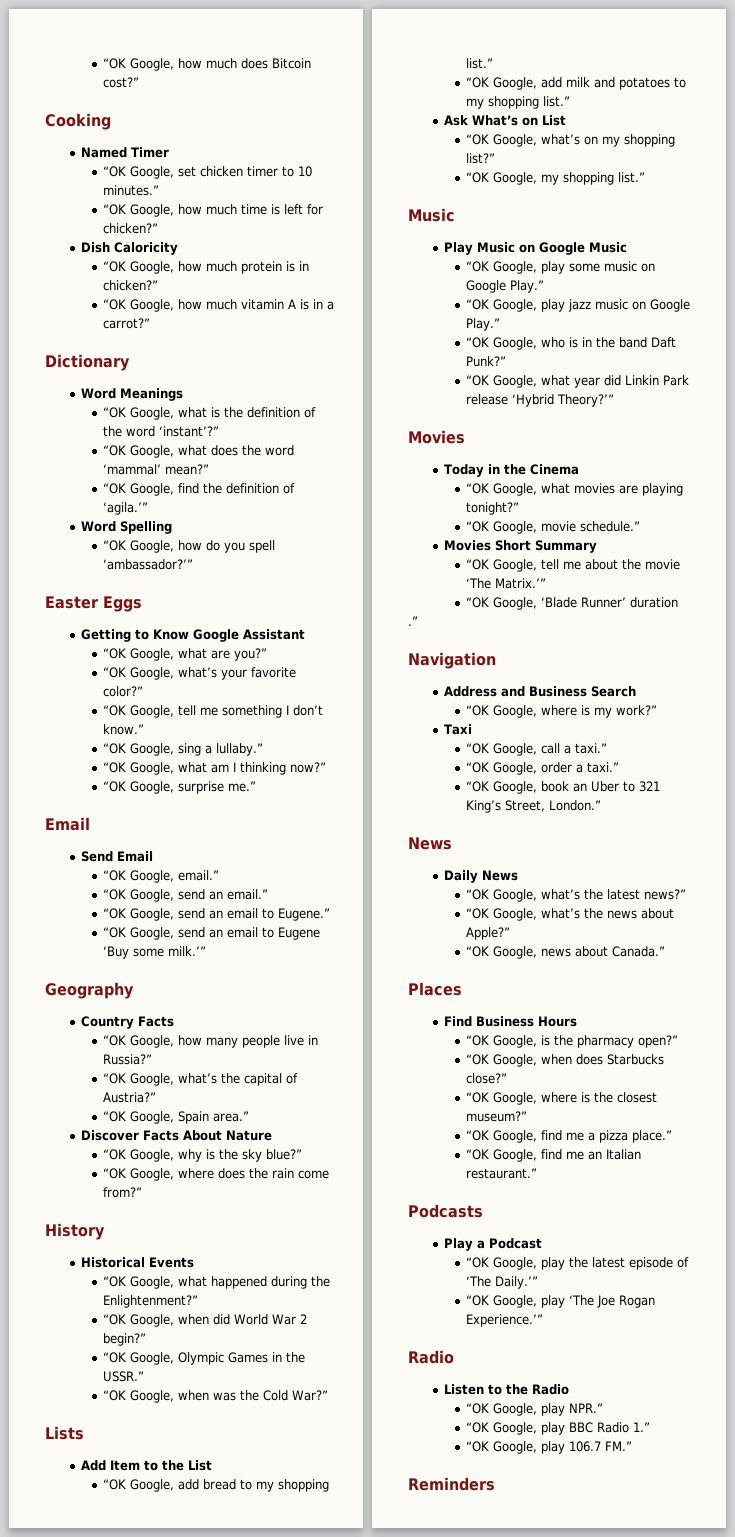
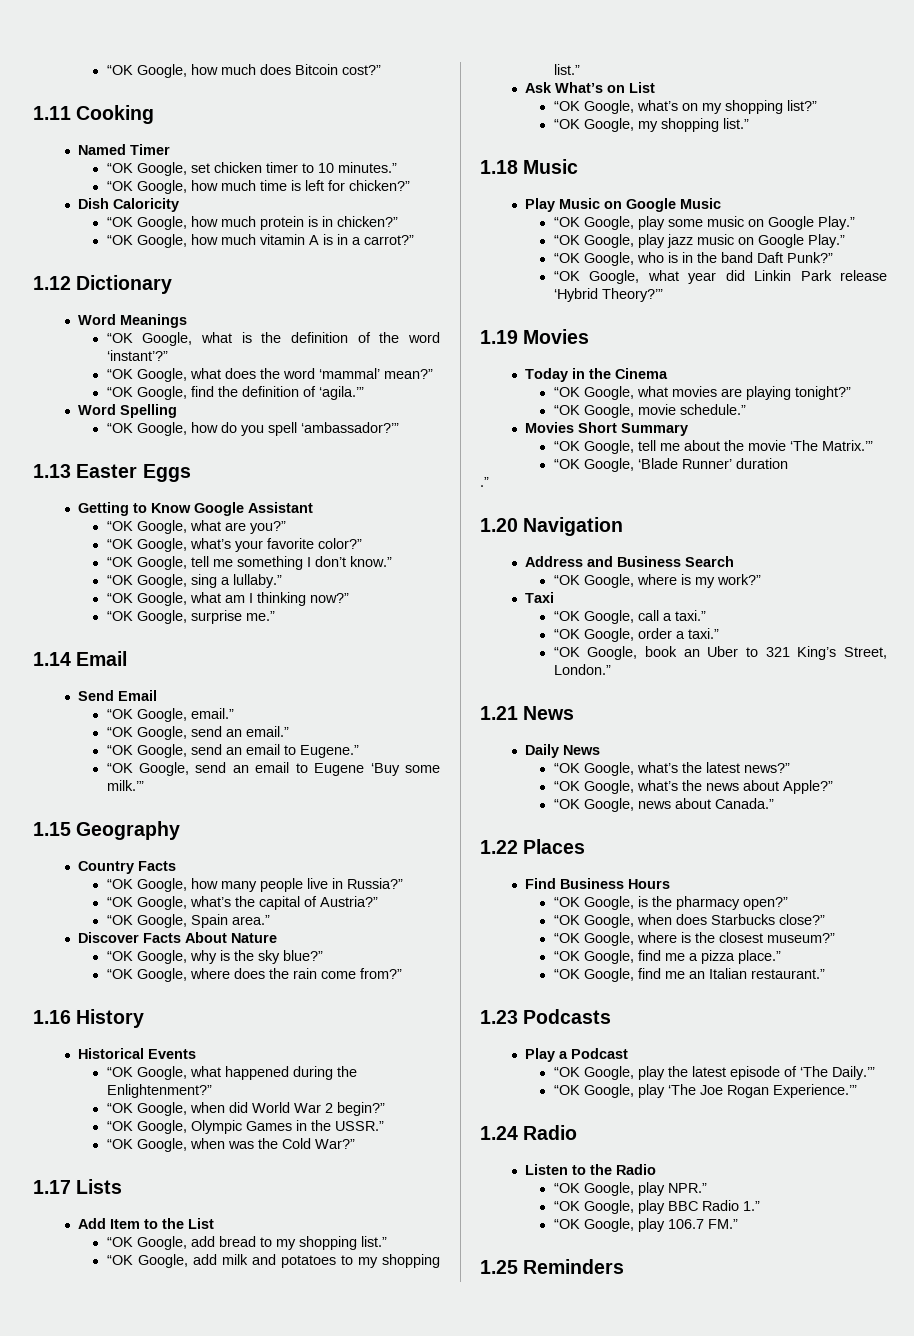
(140, 82) none -> [33,106,71,120] 1.11
(151, 323) none -> [33,276,71,290] 1.12
(194, 564) none -> [33,464,71,478] 1.13
(257, 786) none -> [33,652,71,666] 1.14
(207, 951) none -> [33,822,71,836] 1.15
(143, 1192) none -> [33,1010,71,1024] 1.16
(329, 1395) none -> [33,1180,71,1194] 1.17
(646, 177) none -> [480,160,518,174] 1.18
(615, 400) none -> [480,330,518,344] 1.19
(418, 621) none -> [480,518,518,532] 1.20
(602, 805) none -> [480,706,518,720] 1.21
(666, 951) none -> [480,840,518,854] 1.22
(538, 1173) none -> [480,1010,518,1024] 1.23
(544, 1320) none -> [480,1126,518,1140] 1.24
(633, 1446) none -> [480,1260,518,1274] 1.25

